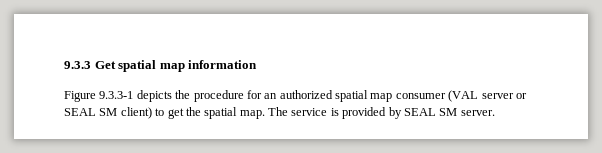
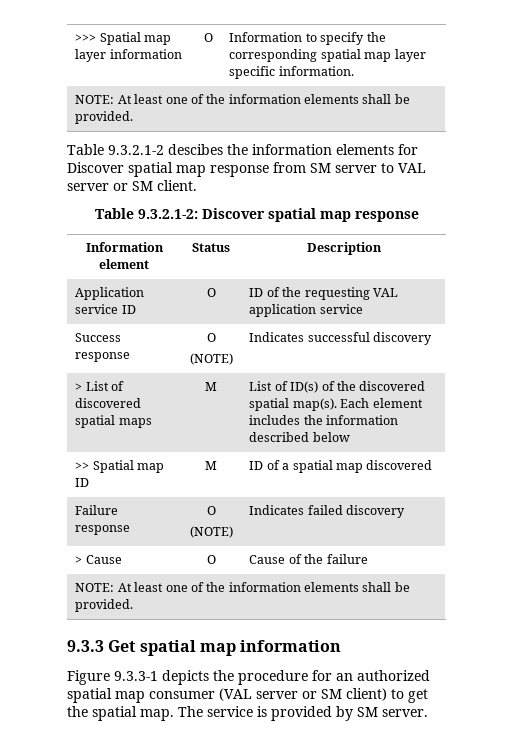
(64, 65) none -> [75,32,172,45] [75,49,182,62] [203,33,213,42] [229,32,386,45] [229,49,426,62] [229,66,354,79] [75,94,410,104] [75,111,134,124] [67,144,418,155] [67,162,426,177] [67,180,197,191] [94,208,419,222] [85,242,164,252] [99,259,149,269] [192,243,230,252] [306,242,382,255] [75,287,145,300] [75,304,136,314] [206,288,216,297] [249,287,398,300] [249,304,363,317] [75,333,122,342] [75,352,131,362] [206,333,216,342] [189,353,233,365] [249,332,433,345] [75,381,125,391] [75,398,142,408] [75,415,152,428] [205,382,217,391] [249,381,426,393] [249,398,423,411] [249,415,399,425] [249,432,350,442] [75,460,165,473] [75,478,90,487] [205,461,217,470] [249,460,433,473] [75,505,119,515] [75,525,131,535] [206,506,216,515] [189,526,233,538] [249,505,406,518] [75,555,122,564] [206,555,216,564] [249,554,368,564] [75,582,410,592] [75,599,134,612] >>> Spatial map layer information | O | Information to specify the corresponding spatial map layer specific information. // NOTE: At least one of the information elements shall be provided. // Table 9.3.2.1-2 descibes the information elements for Discover spatial map response from SM server to VAL server or SM client. // Table 9.3.2.1-2: Discover spatial map response // Information element | Status | Description // Application service ID | O | ID of the requesting VAL application service // Success response | O // (NOTE) | Indicates successful discovery // > List of discovered spatial maps | M | List of ID(s) of the discovered spatial map(s). Each element includes the information described below // >> Spatial map ID | M | ID of a spatial map discovered // Failure response | O // (NOTE) | Indicates failed discovery // > Cause | O | Cause of the failure // NOTE: At least one of the information elements shall be provided. //
[64,108,96,116] SEAL -> (317, 695) none
[403,108,436,116] SEAL -> (353, 713) none

